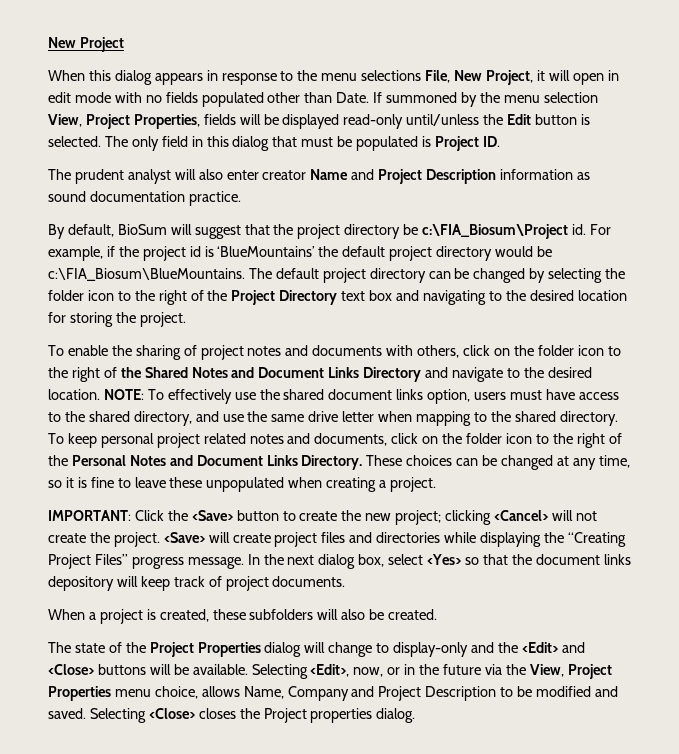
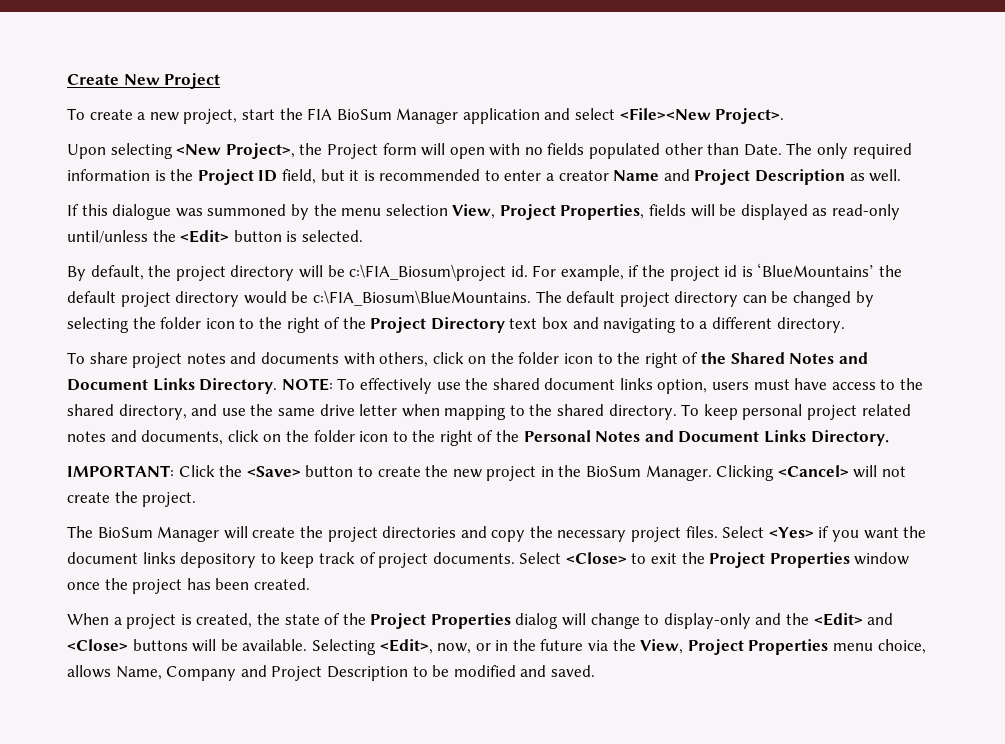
(48, 42) none -> [67,74,119,85] Create
[48,70,619,85] [48,92,111,103] When this dialog appears in response to the menu selections File, New Project, it will open in edit mode -> [67,108,785,124] [67,143,485,159] To create a new project, start the FIA BioSum Manager application and select <File><New Project>. // Upon selecting <New Project>, the Project form will open
[373,92,383,103] If -> [786,143,912,159] [67,169,902,185] [67,204,203,220] The only required information is the Project ID field, but it is recommended to enter a creator Name and Project Description as well. // If this dialogue was
(340, 121) none -> [812,208,828,216] as
[507,114,532,125] Edit -> [180,230,230,243] <Edit>
[104,136,500,151] [48,169,590,184] [48,191,241,206] [48,224,569,239] The only field in this dialog that must be populated is Project ID. // The prudent analyst will also enter creator Name and Project Description information as sound documentation practice. // By default, BioSum will suggest that the project directory be c:\FIA_Biosum\Project -> [67,264,507,281] // By default, the project directory will be c:\FIA_Biosum\project
[505,290,627,301] [48,312,186,327] [48,345,197,360] the desired location for storing the project. // To enable the sharing of -> [699,317,845,333] [67,352,128,364] a different directory. // To share
[363,367,592,382] [48,389,100,400] Directory and navigate to the desired location. -> [199,378,278,394] Directory.
[366,455,630,470] [48,477,437,492] These choices can be changed at any time, so it is fine to leave these unpopulated when creating a project. -> (889, 438) none
[395,510,492,525] project; clicking -> [486,465,775,481] project in the BioSum Manager. Clicking
[163,532,626,547] [48,554,508,569] <Save> will create project files and directories while displaying the “Creating Project Files” progress message. In the next dialog box, select <Yes> so that -> [67,526,899,542] // The BioSum Manager will create the project directories and copy the necessary project files. Select <Yes> if you want
[116,576,138,587] will -> [260,553,276,564] to
(346, 581) none -> [519,552,910,568] [67,578,310,594] Select <Close> to exit the Project Properties window once the project has been created.
[212,609,438,620] [48,642,71,653] these subfolders will also be created. // The -> [256,613,280,625] the
[89,708,416,723] Selecting <Close> closes the Project properties dialog. -> (595, 671) none

